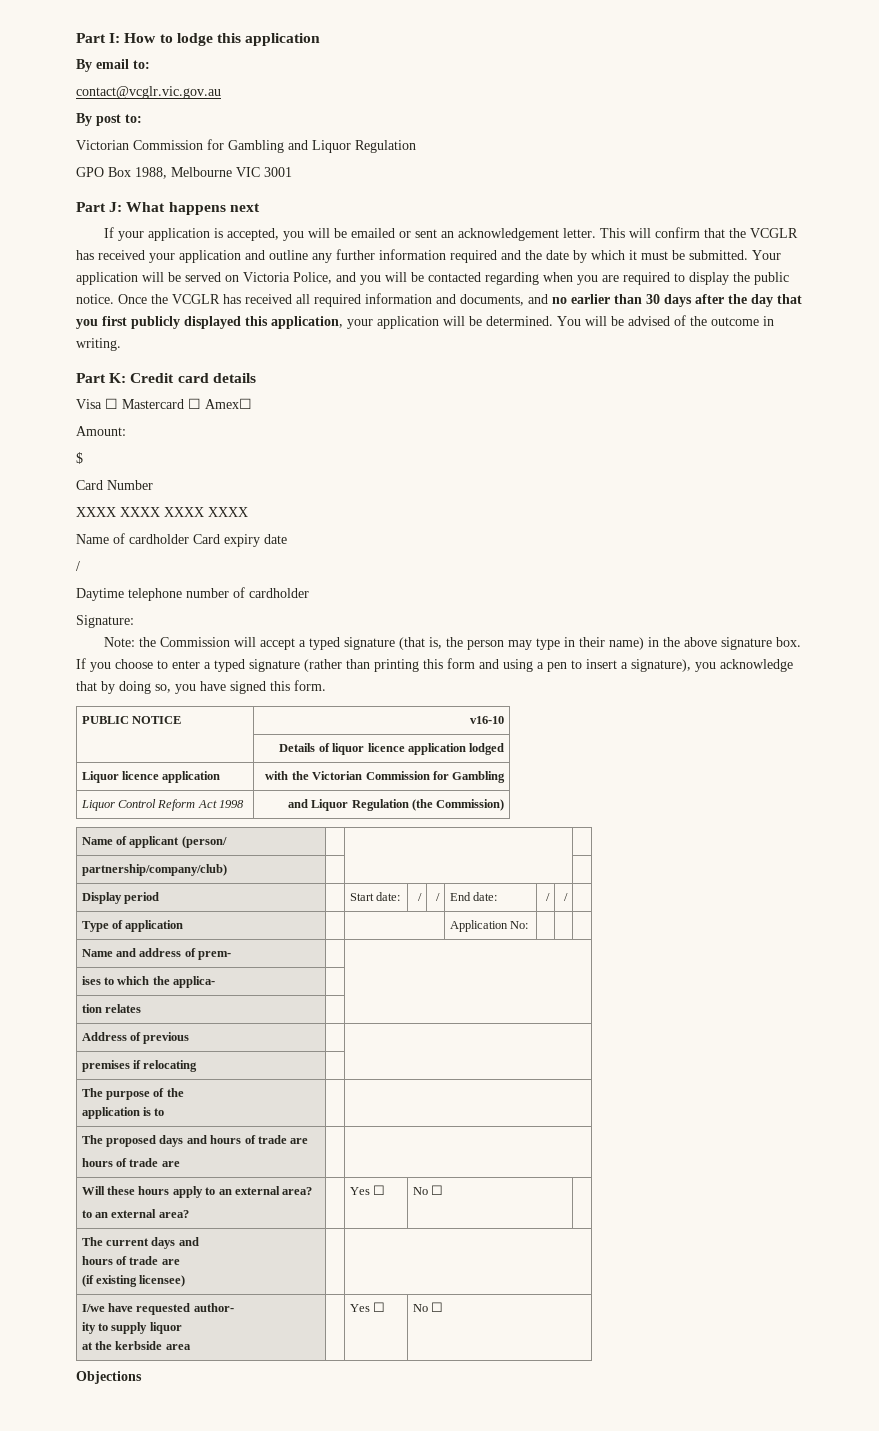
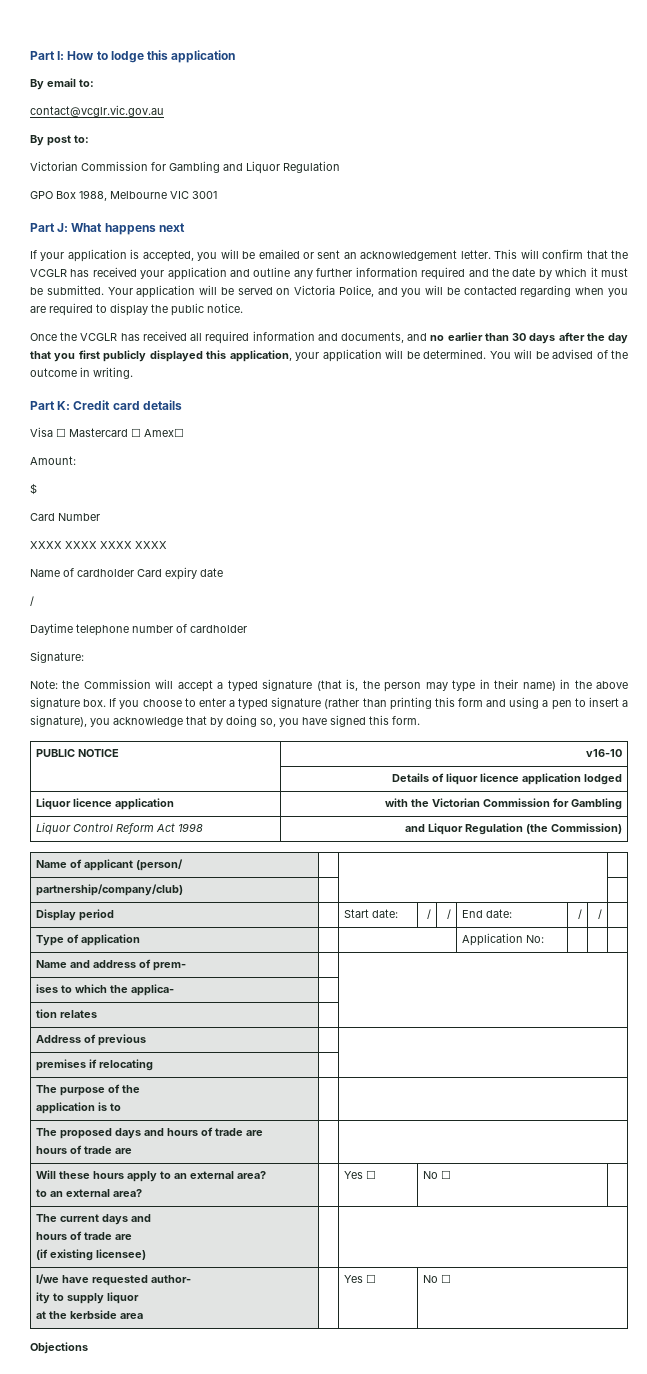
(114, 299) none -> (243, 308) //

